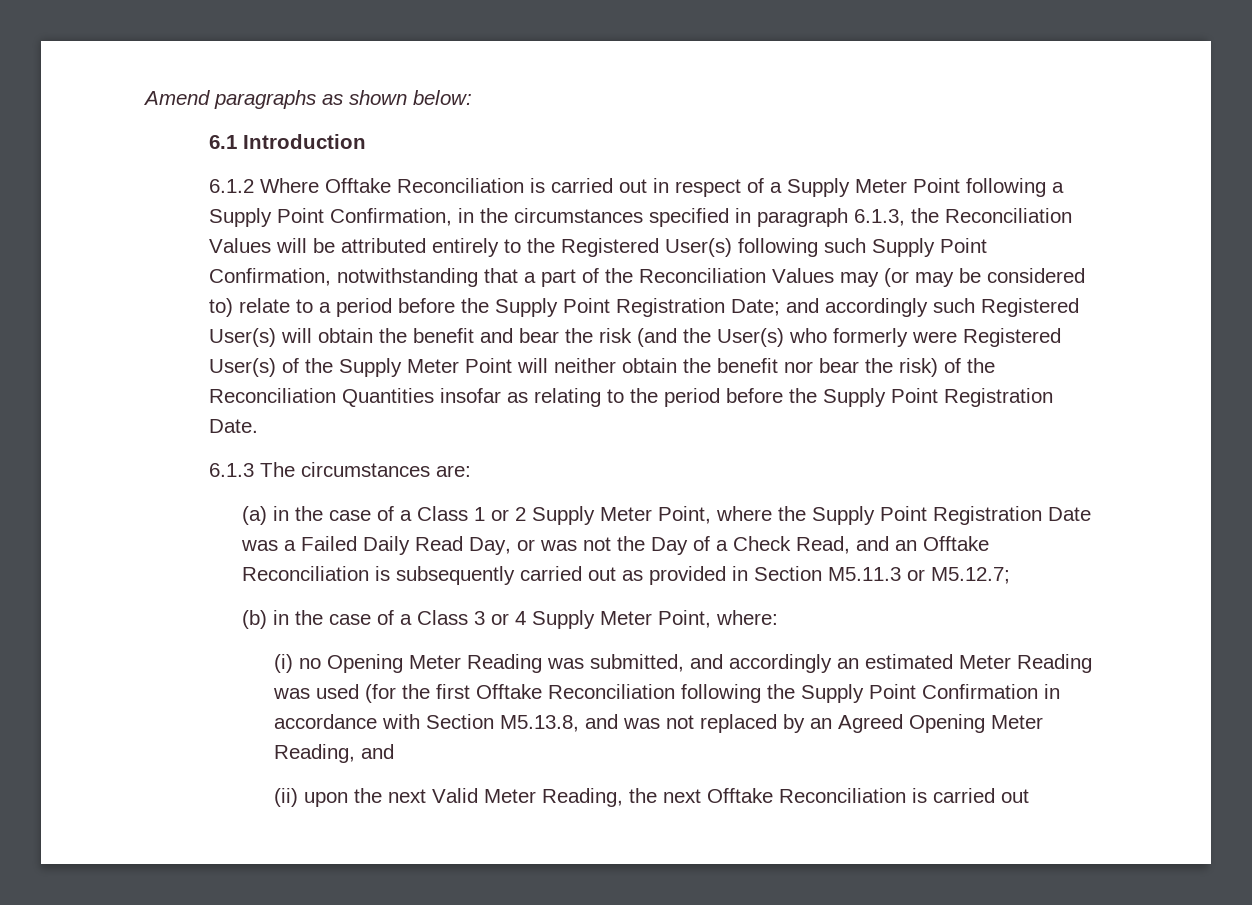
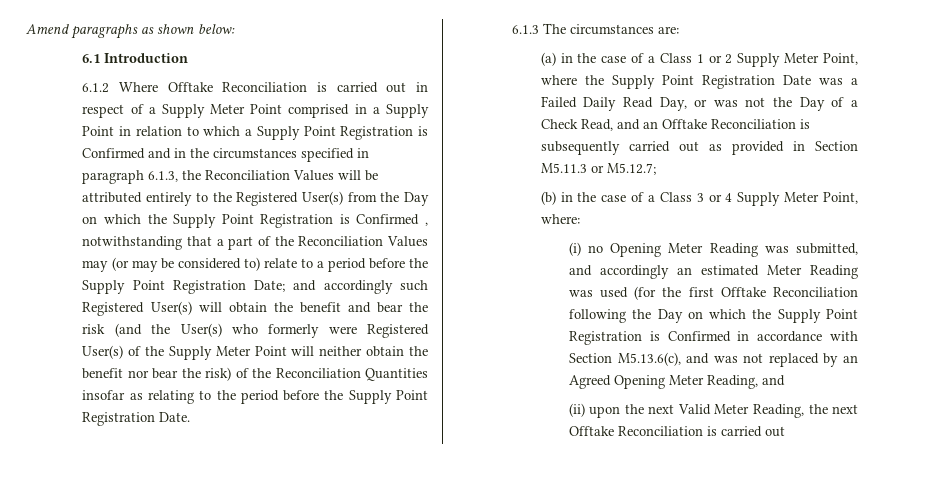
[966,178,1065,197] [209,208,453,227] following a Supply Point Confirmation, -> [288,104,429,118] [82,126,429,140] [82,148,172,159] comprised in a Supply Point in relation to which a Supply Point Registration is Confirmed and
[738,238,988,257] [209,268,332,286] following such Supply Point Confirmation, -> [347,192,430,206] [82,214,429,228] from the Day on which the Supply Point Registration is Confirmed ,
[800,684,1038,703] Supply Point Confirmation -> [657,309,858,323] [568,331,731,345] Day on which the Supply Point Registration is Confirmed
[499,715,579,732] M5.13.8, -> [617,352,681,366] M5.13.6(c),

